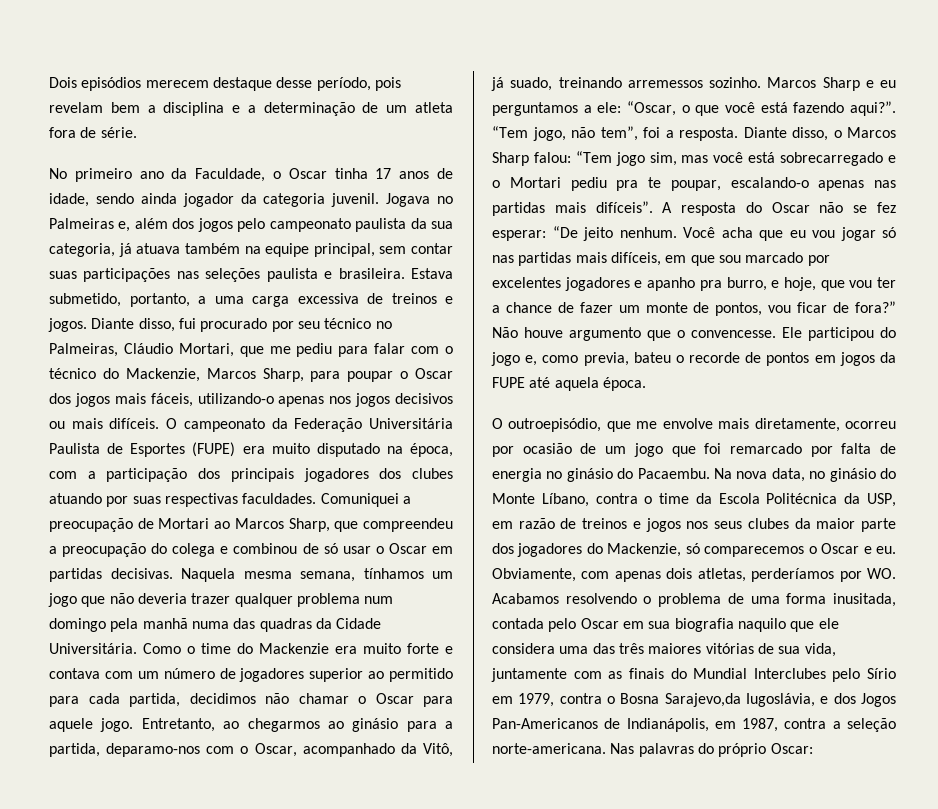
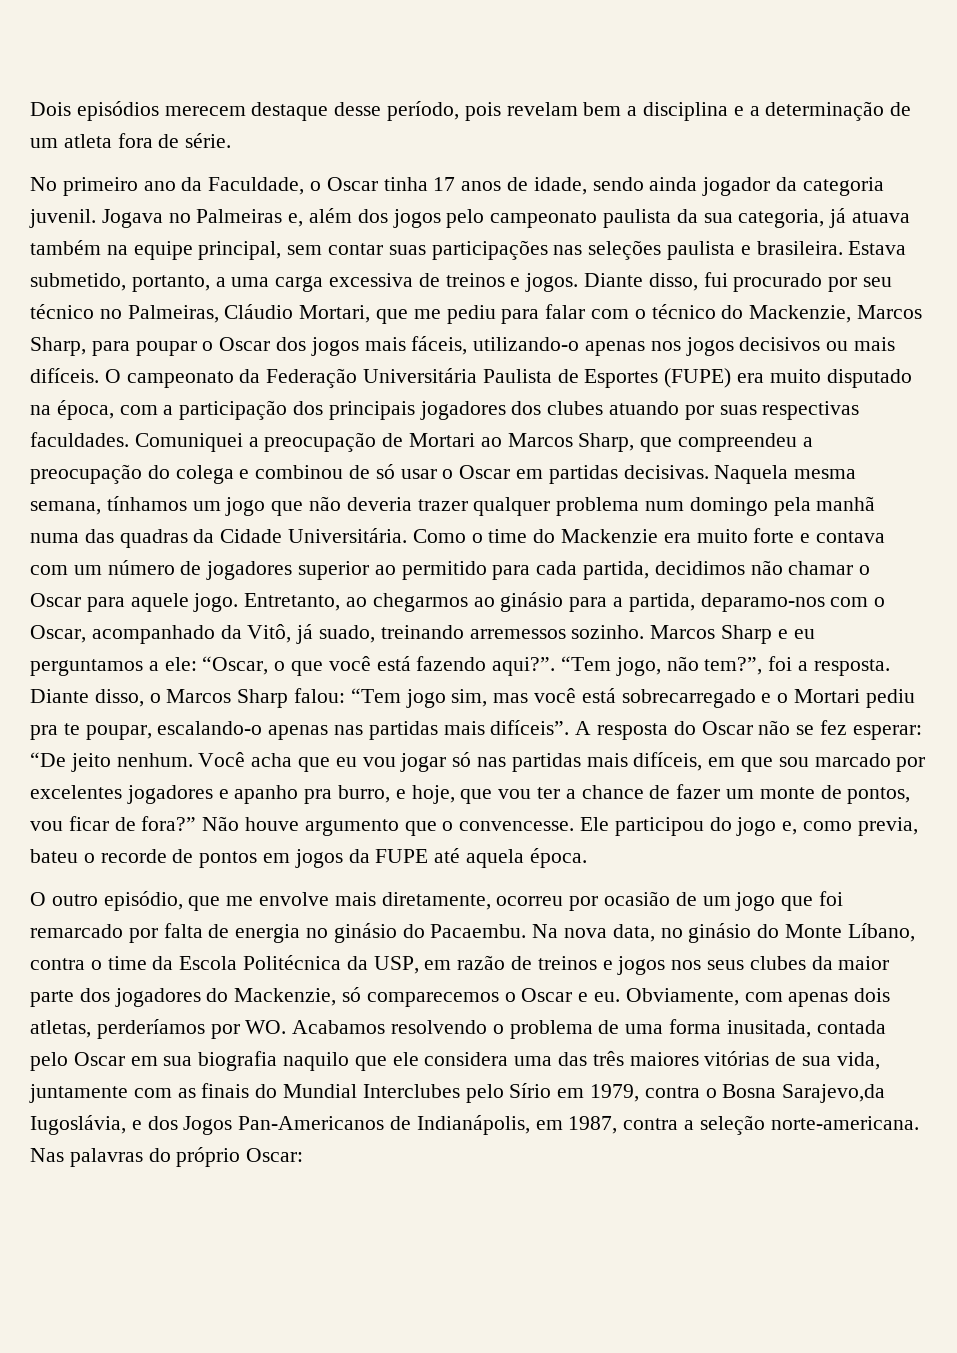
[600,126,638,141] tem”, -> [704,657,763,675] tem?”,
[508,418,602,432] outroepisódio, -> [51,891,183,911] outro episódio,

